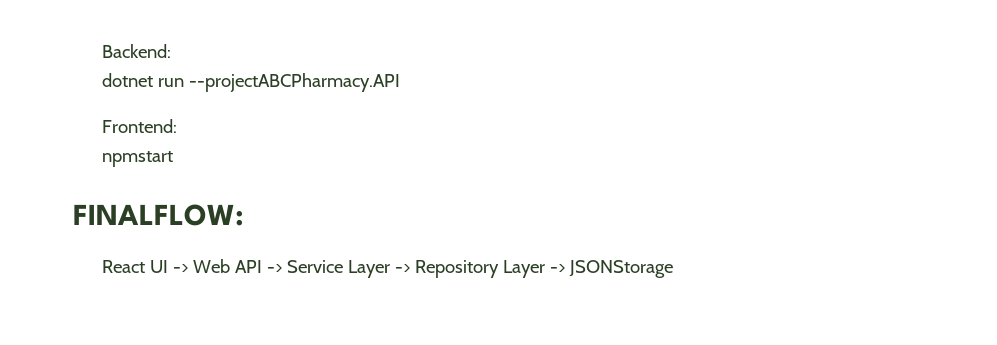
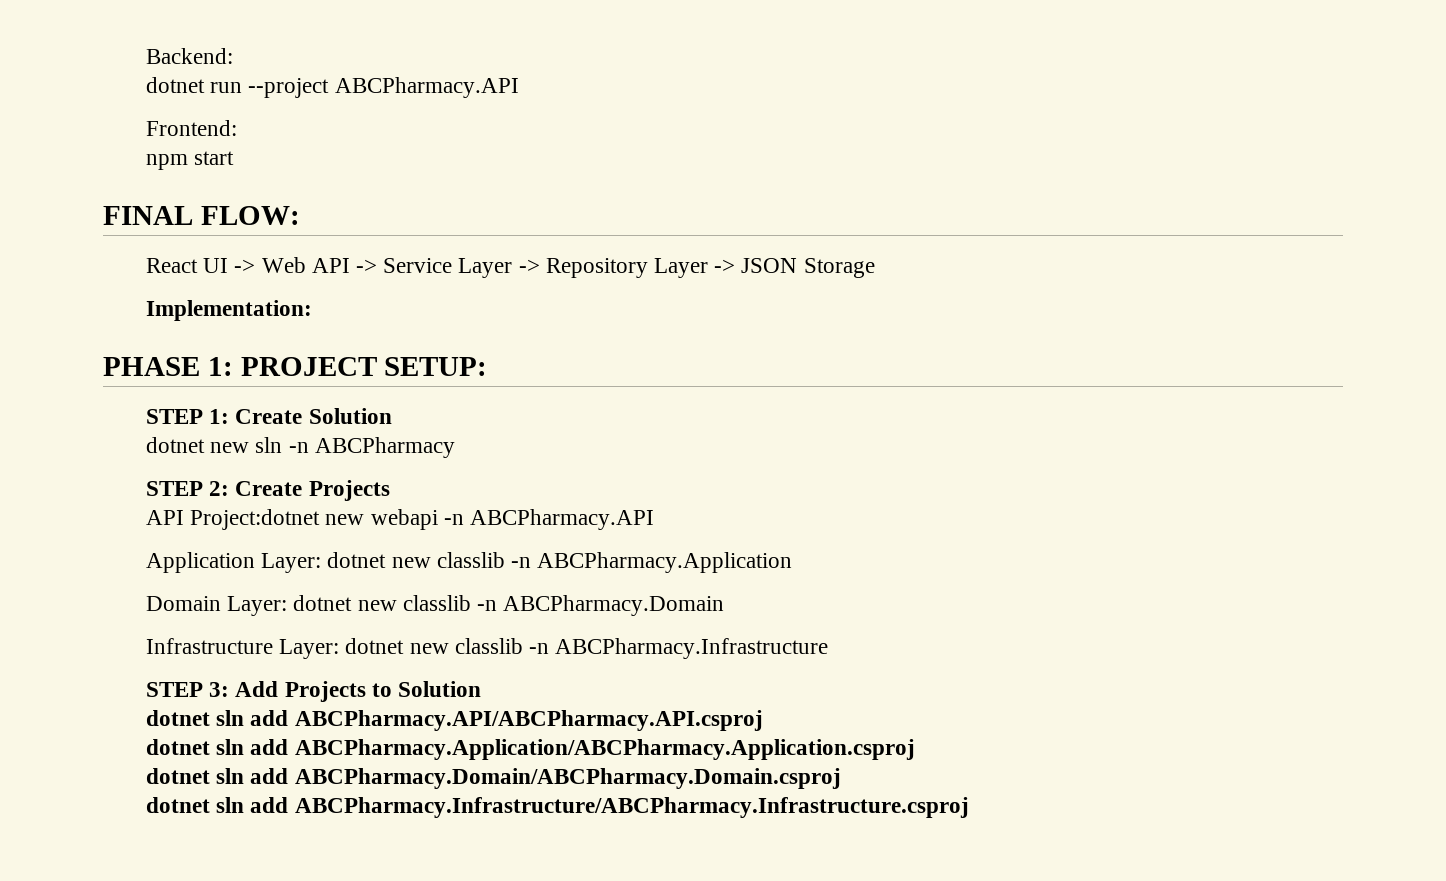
[189,73,401,92] --projectABCPharmacy.API -> [248,77,519,98] --project ABCPharmacy.API
[102,151,174,167] [73,204,244,226] npmstart // FINALFLOW: -> [145,151,235,170] [103,206,300,225] npm start // FINAL FLOW:
[569,260,674,278] JSONStorage -> [741,258,875,278] [145,300,312,321] [103,357,488,376] [145,408,392,424] [145,437,455,458] [145,480,390,501] [145,509,654,530] [145,552,793,573] [145,595,725,616] [145,638,829,659] [145,681,481,702] [145,710,763,731] [145,739,915,760] [145,768,841,789] [145,797,969,818] JSON Storage // Implementation: // PHASE 1: PROJECT SETUP: // STEP 1: Create Solution // dotnet new sln -n ABCPharmacy // STEP 2: Create Projects // API Project:dotnet new webapi -n ABCPharmacy.API // Application Layer: dotnet new classlib -n ABCPharmacy.Application // Domain Layer: dotnet new classlib -n ABCPharmacy.Domain // Infrastructure Layer: dotnet new classlib -n ABCPharmacy.Infrastructure // STEP 3: Add Projects to Solution // dotnet sln add ABCPharmacy.API/ABCPharmacy.API.csproj // dotnet sln add ABCPharmacy.Application/ABCPharmacy.Application.csproj // dotnet sln add ABCPharmacy.Domain/ABCPharmacy.Domain.csproj // dotnet sln add ABCPharmacy.Infrastructure/ABCPharmacy.Infrastructure.csproj

